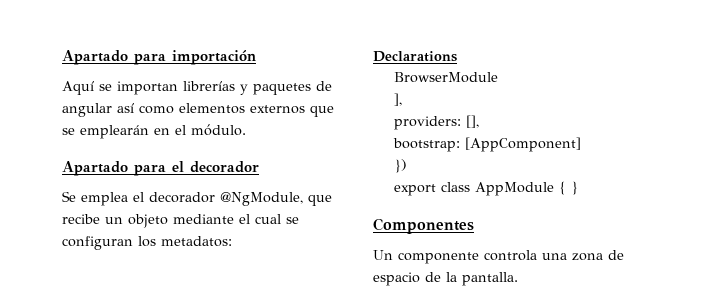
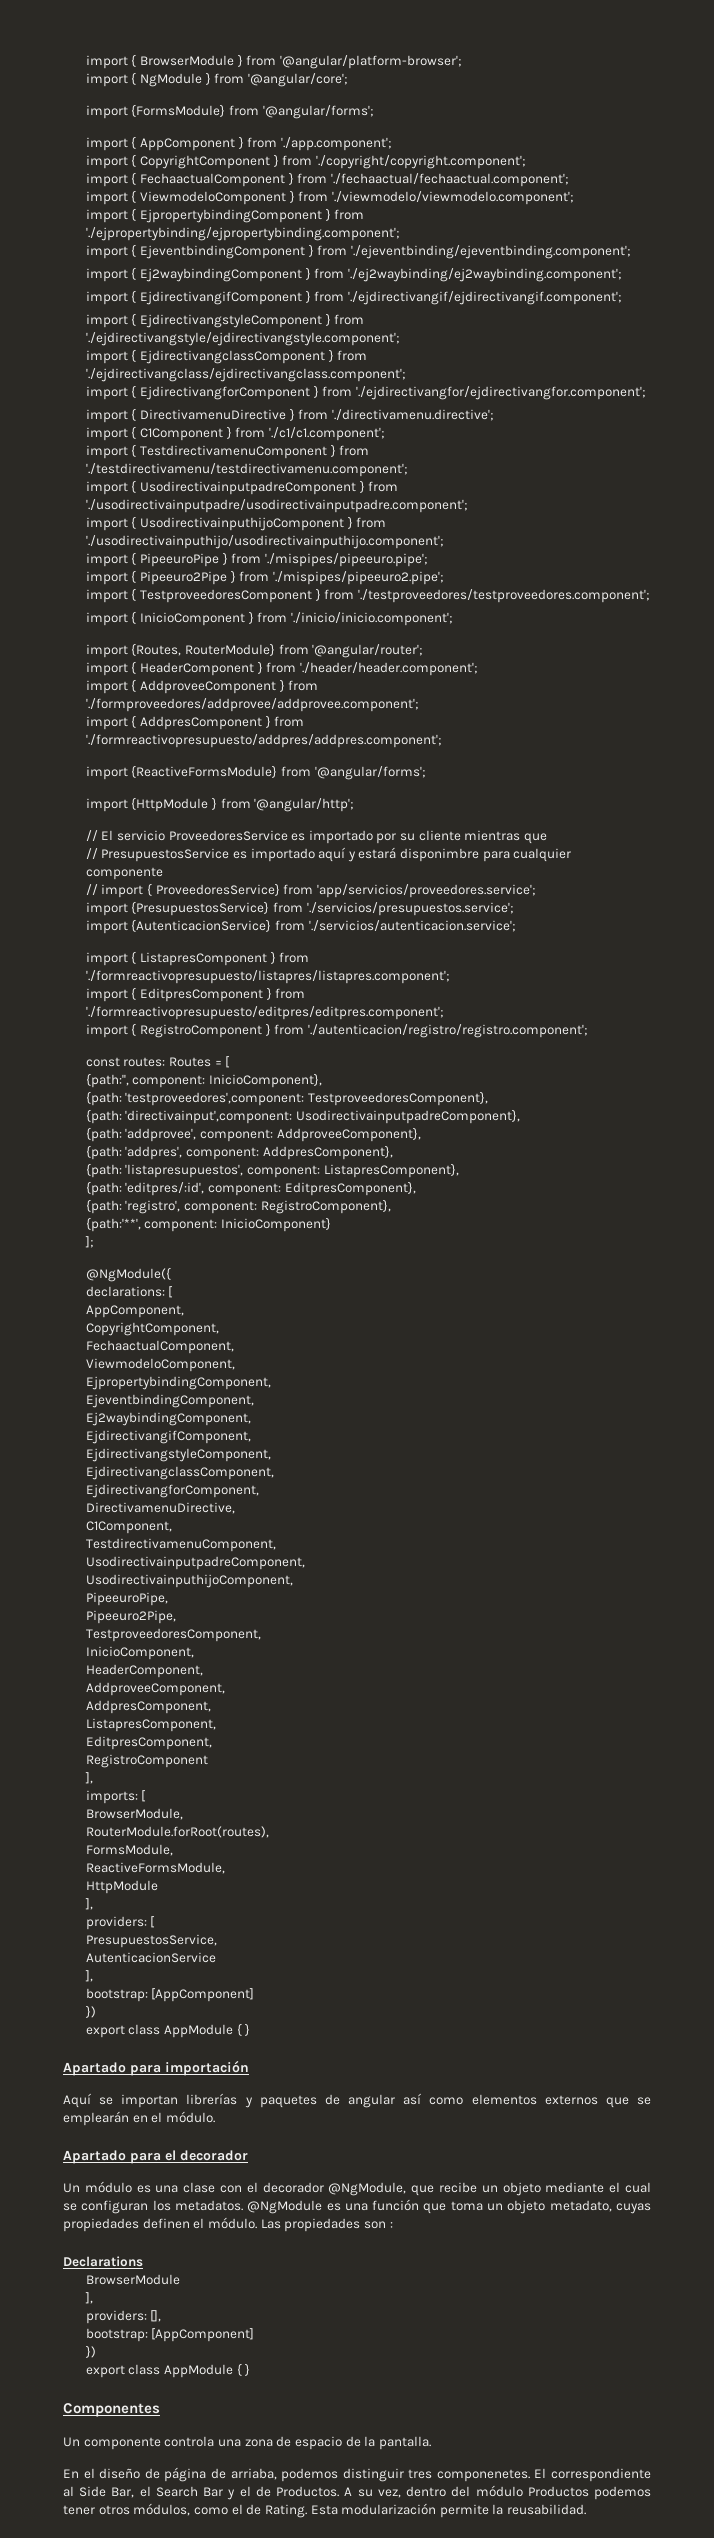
(62, 57) none -> [85,54,462,69] [85,72,348,87] [85,104,374,119] [85,136,392,151] [85,154,526,169] [85,172,569,187] [85,190,574,205] [85,208,365,223] [85,227,400,241] [85,244,631,259] [85,267,622,282] [85,290,622,305] [85,313,365,328] [85,332,400,346] [85,349,368,364] [85,368,406,382] [85,385,646,400] [85,408,494,423] [85,426,385,441] [85,444,370,459] [85,463,408,477] [85,480,399,495] [85,499,468,513] [85,516,387,531] [85,535,444,549] [85,552,428,567] [85,570,444,585] [85,588,650,603] [85,611,453,626] [85,643,424,658] [85,661,478,676] [85,679,319,694] [85,698,419,712] [85,715,305,730] [85,734,442,748] [85,765,426,780] [85,797,355,812] [85,830,548,844] [85,847,572,862] [85,867,163,880] [85,883,536,898] [85,901,514,916] [85,919,516,934] [85,951,310,966] [85,970,450,984] [85,987,306,1002] [85,1006,444,1020] [85,1023,588,1038] [85,1056,231,1068] [85,1073,322,1088] [85,1091,488,1106] [85,1109,520,1124] [85,1127,421,1142] [85,1145,393,1160] [85,1163,459,1178] [85,1181,416,1196] [85,1199,391,1214] [85,1217,331,1232] [84,1236,94,1248] [85,1267,171,1282] [85,1286,174,1298] [85,1305,184,1318] [85,1322,219,1336] [85,1340,234,1354] [85,1358,235,1372] [85,1376,271,1390] [85,1394,254,1408] [85,1412,251,1426] [85,1430,251,1444] [85,1448,271,1462] [85,1466,274,1480] [85,1484,259,1498] [85,1502,235,1514] [85,1521,172,1534] [85,1538,276,1552] [85,1556,305,1570] [85,1574,293,1588] [85,1592,168,1606] [85,1610,176,1624] [85,1628,261,1642] [85,1646,194,1660] [85,1664,203,1678] [85,1682,225,1696] [85,1700,211,1714] [85,1718,216,1732] [85,1736,212,1750] [85,1754,208,1768] [84,1772,93,1784] [85,1790,147,1804] [85,1808,183,1820] [85,1826,269,1838] [85,1844,173,1856] [85,1862,225,1874] [85,1880,158,1894] [84,1898,93,1910] [85,1916,156,1930] [85,1934,217,1948] [85,1952,216,1963] [84,1970,93,1982] [85,1988,255,2002] [85,2005,96,2018] [85,2023,251,2038] import { BrowserModule } from '@angular/platform-browser'; // import { NgModule } from '@angular/core'; // import {FormsModule} from '@angular/forms'; // import { AppComponent } from './app.component'; // import { CopyrightComponent } from './copyright/copyright.component'; // import { FechaactualComponent } from './fechaactual/fechaactual.component'; // import { ViewmodeloComponent } from './viewmodelo/viewmodelo.component'; // import { EjpropertybindingComponent } from './ejpropertybinding/ejpropertybinding.component'; // import { EjeventbindingComponent } from './ejeventbinding/ejeventbinding.component'; // import { Ej2waybindingComponent } from './ej2waybinding/ej2waybinding.component'; // import { EjdirectivangifComponent } from './ejdirectivangif/ejdirectivangif.component'; // import { EjdirectivangstyleComponent } from './ejdirectivangstyle/ejdirectivangstyle.component'; // import { EjdirectivangclassComponent } from './ejdirectivangclass/ejdirectivangclass.component'; // import { EjdirectivangforComponent } from './ejdirectivangfor/ejdirectivangfor.component'; // import { DirectivamenuDirective } from './directivamenu.directive'; // import { C1Component } from './c1/c1.component'; // import { TestdirectivamenuComponent } from './testdirectivamenu/testdirectivamenu.component'; // import { UsodirectivainputpadreComponent } from './usodirectivainputpadre/usodirectivainputpadre.component'; // import { UsodirectivainputhijoComponent } from './usodirectivainputhijo/usodirectivainputhijo.component'; // import { PipeeuroPipe } from './mispipes/pipeeuro.pipe'; // import { Pipeeuro2Pipe } from './mispipes/pipeeuro2.pipe'; // import { TestproveedoresComponent } from './testproveedores/testproveedores.component'; // import { InicioComponent } from './inicio/inicio.component'; // import {Routes, RouterModule} from '@angular/router'; // import { HeaderComponent } from './header/header.component'; // import { AddproveeComponent } from './formproveedores/addprovee/addprovee.component'; // import { AddpresComponent } from './formreactivopresupuesto/addpres/addpres.component'; // import {ReactiveFormsModule} from '@angular/forms'; // import {HttpModule } from '@angular/http'; // // El servicio ProveedoresService es importado por su cliente mientras que // // PresupuestosService es importado aquí y estará disponimbre para cualquier componente // // import { ProveedoresService} from 'app/servicios/proveedores.service'; // import {PresupuestosService} from './servicios/presupuestos.service'; // import {AutenticacionService} from './servicios/autenticacion.service'; // import { ListapresComponent } from './formreactivopresupuesto/listapres/listapres.component'; // import { EditpresComponent } from './formreactivopresupuesto/editpres/editpres.component'; // import { RegistroComponent } from './autenticacion/registro/registro.component'; // const routes: Routes = [ // {path:'', component: InicioComponent}, // {path: 'testproveedores',component: TestproveedoresComponent}, // {path: 'directivainput',component: UsodirectivainputpadreComponent}, // {path: 'addprovee', component: AddproveeComponent}, // {path: 'addpres', component: AddpresComponent}, // {path: 'listapresupuestos', component: ListapresComponent}, // {path: 'editpres/:id', component: EditpresComponent}, // {path: 'registro', component: RegistroComponent}, // {path:'**', component: InicioComponent} // ]; // @NgModule({ // declarations: [ // AppComponent, // CopyrightComponent, // FechaactualComponent, // ViewmodeloComponent, // EjpropertybindingComponent, // EjeventbindingComponent, // Ej2waybindingComponent, // EjdirectivangifComponent, // EjdirectivangstyleComponent, // EjdirectivangclassComponent, // EjdirectivangforComponent, // DirectivamenuDirective, // C1Component, // TestdirectivamenuComponent, // UsodirectivainputpadreComponent, // UsodirectivainputhijoComponent, // PipeeuroPipe, // Pipeeuro2Pipe, // TestproveedoresComponent, // InicioComponent, // HeaderComponent, // AddproveeComponent, // AddpresComponent, // ListapresComponent, // EditpresComponent, // RegistroComponent // ], // imports: [ // BrowserModule, // RouterModule.forRoot(routes), // FormsModule, // ReactiveFormsModule, // HttpModule // ], // providers: [ // PresupuestosService, // AutenticacionService // ], // bootstrap: [AppComponent] // }) // export class AppModule { } //
[62,191,128,206] Se emplea -> [63,2181,242,2193] Un módulo es una clase con
[161,236,232,247] metadatos: -> [174,2199,652,2214] [63,2217,393,2232] metadatos. @NgModule es una función que toma un objeto metadato, cuyas propiedades definen el módulo. Las propiedades son :
(518, 279) none -> [63,2467,651,2482] [63,2485,651,2500] [63,2503,587,2518] // En el diseño de página de arriaba, podemos distinguir tres componenetes. El correspondiente al Side Bar, el Search Bar y el de Productos. A su vez, dentro del módulo Productos podemos tener otros módulos, como el de Rating. Esta modularización permite la reusabilidad.

